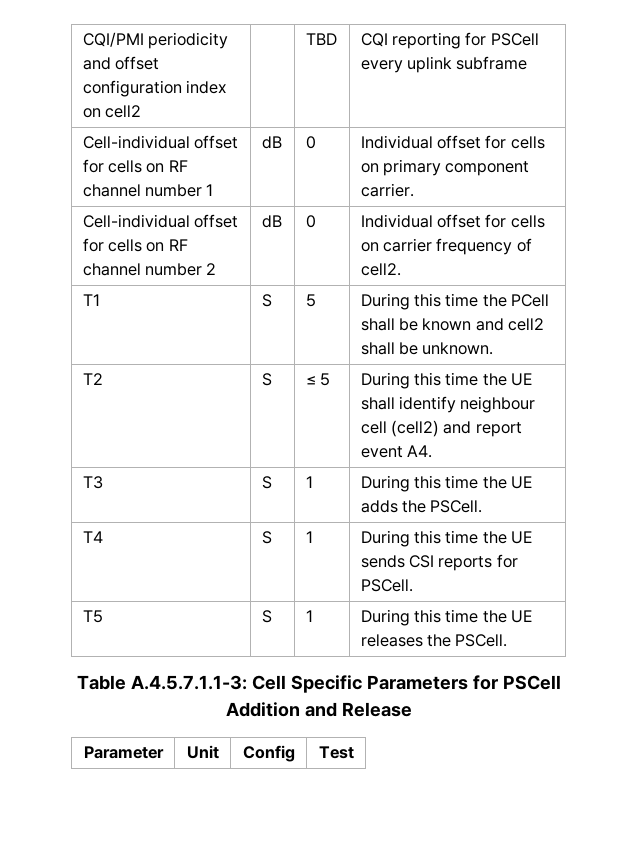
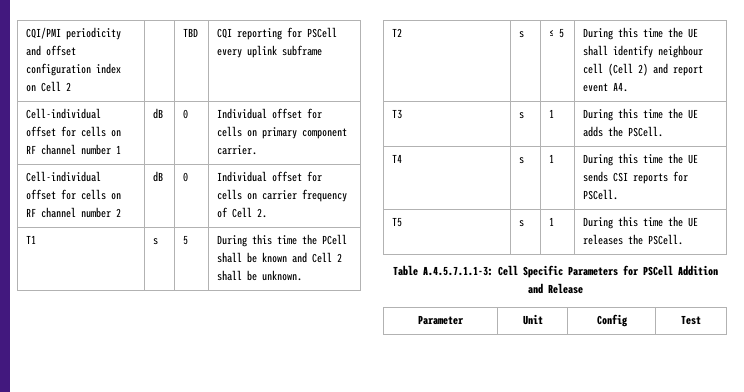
[105,105,142,118] cell2 -> [41,81,72,92] Cell 2
[360,263,401,276] cell2. -> [232,207,268,218] Cell 2.
[261,294,272,307] S -> [153,238,159,245] s
[508,318,545,331] cell2 -> [312,252,343,263] Cell 2
[261,373,272,386] S -> [519,31,525,38] s
[391,420,440,437] (cell2) -> [608,63,649,76] (Cell 2)
[261,476,272,489] S -> [519,112,525,119] s
[261,531,272,544] S -> [519,157,525,164] s
[261,610,272,623] S -> [519,220,525,227] s

